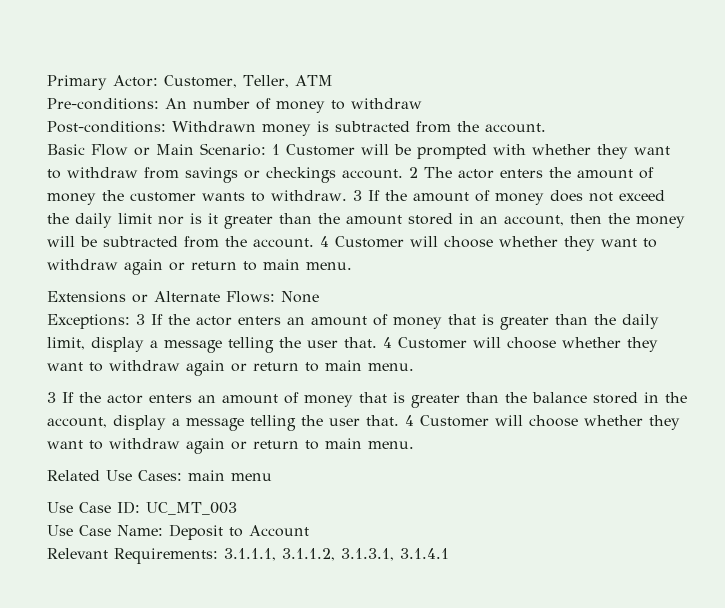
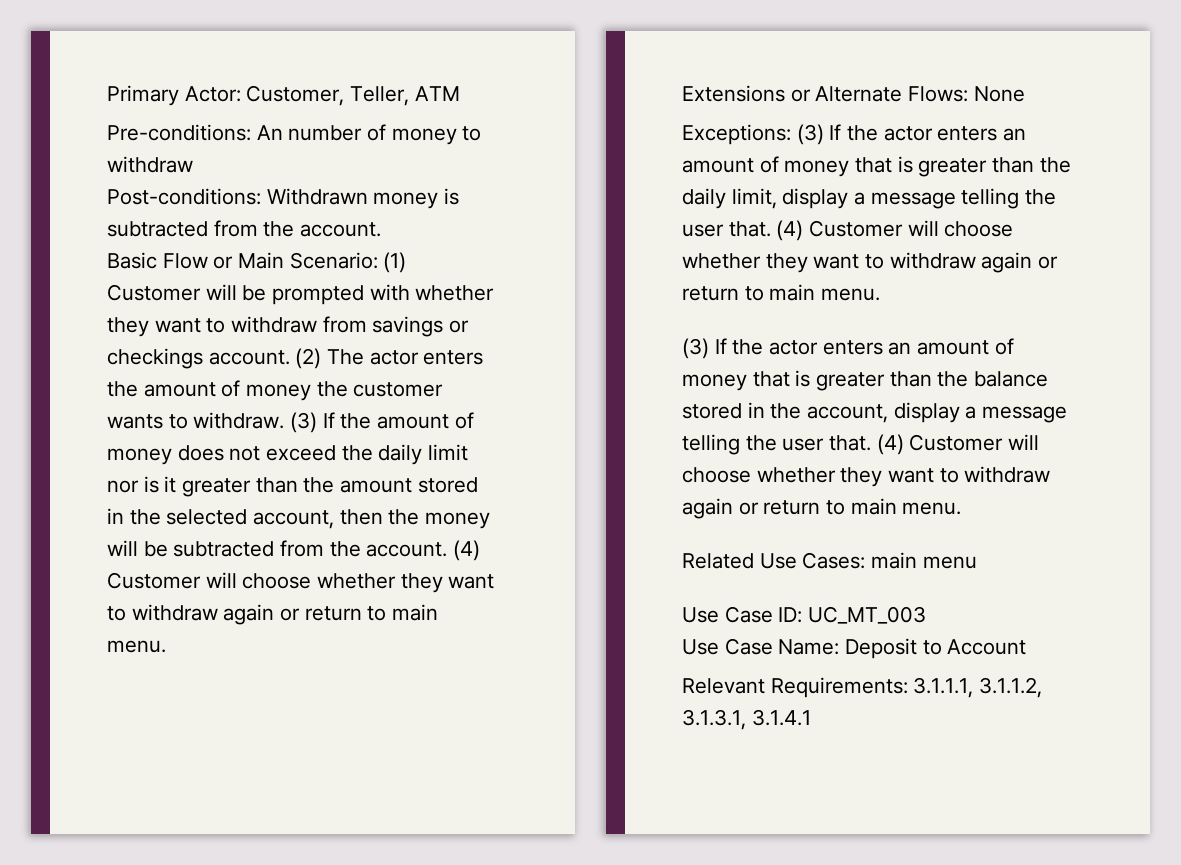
[272,144,280,155] 1 -> [383,252,407,273] (1)
[409,167,418,178] 2 -> [295,348,322,369] (2)
[352,190,362,201] 3 -> [290,412,318,433] (3)
[480,216,498,224] an -> [129,509,248,525] the selected
[320,236,329,247] 4 -> [453,540,481,561] (4)
[136,314,145,325] 3 -> [796,124,824,145] (3)
[383,337,392,348] 4 -> [776,220,804,241] (4)
[47,392,56,403] 3 -> [682,338,709,359] (3)
[405,415,414,426] 4 -> [876,434,904,455] (4)

